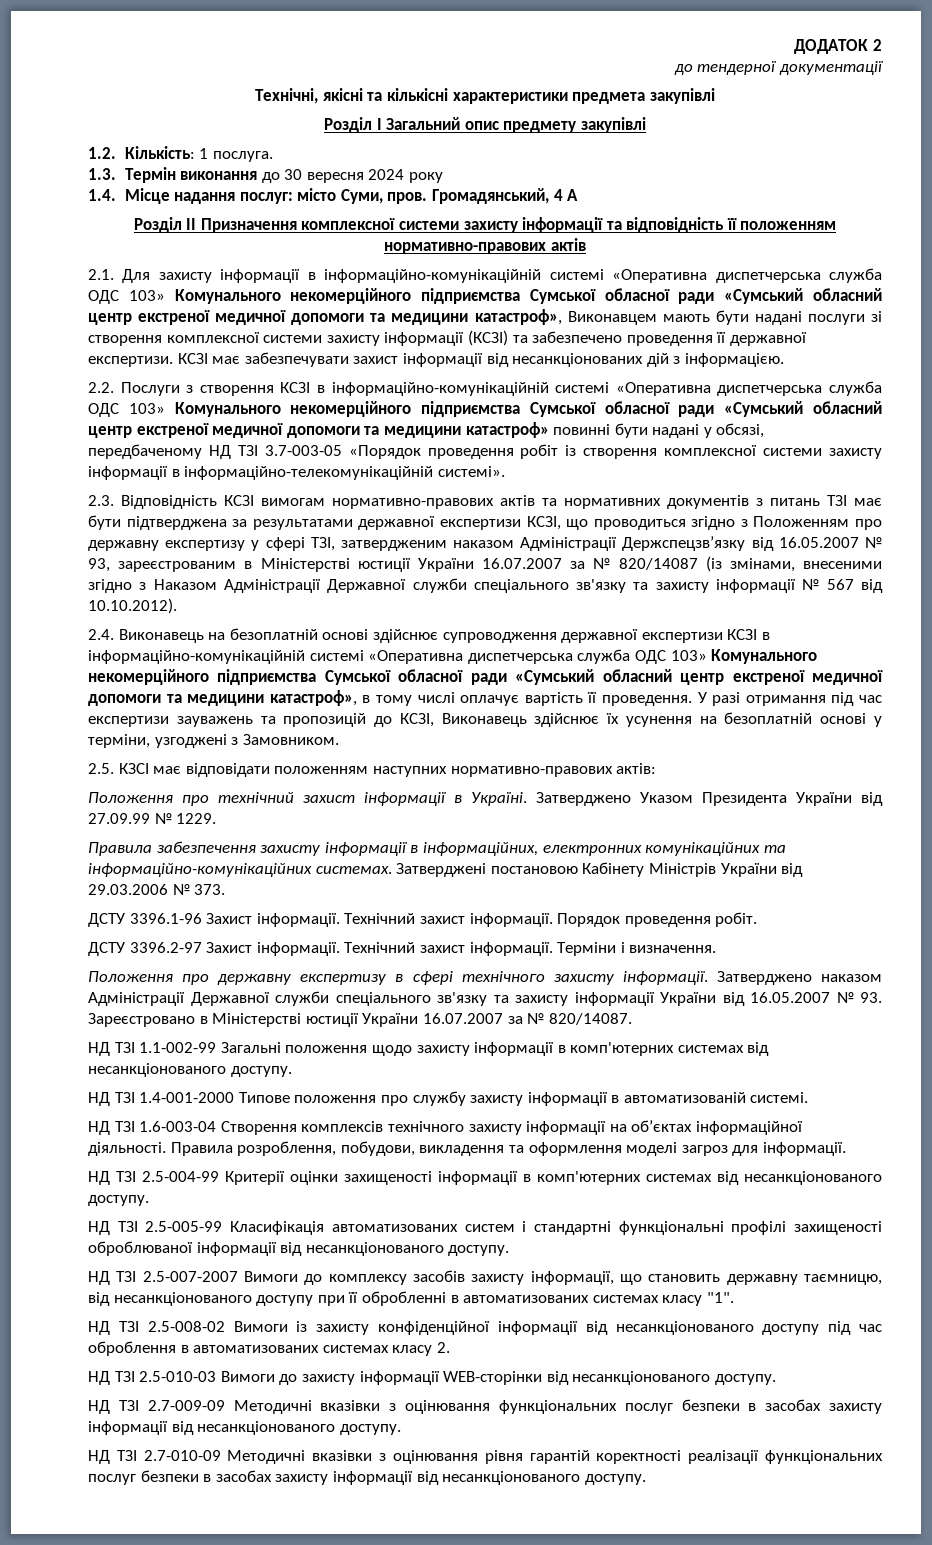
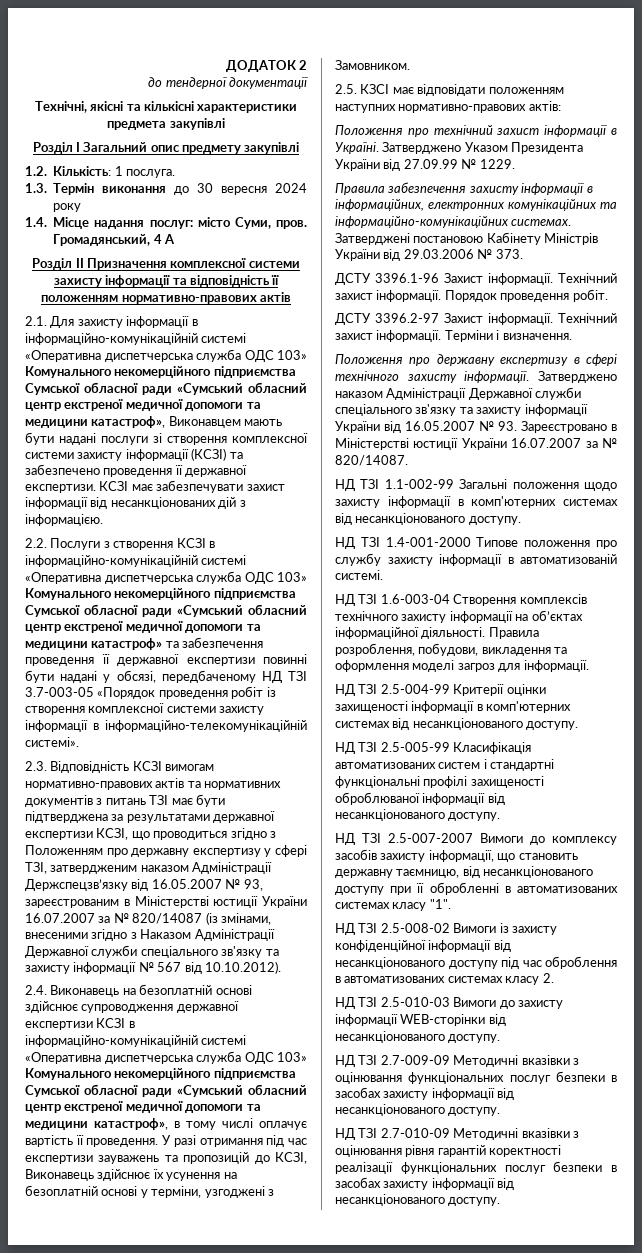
(549, 430) none -> [165,637,264,648] [25,654,255,666] та забезпечення проведення її державної експертизи

